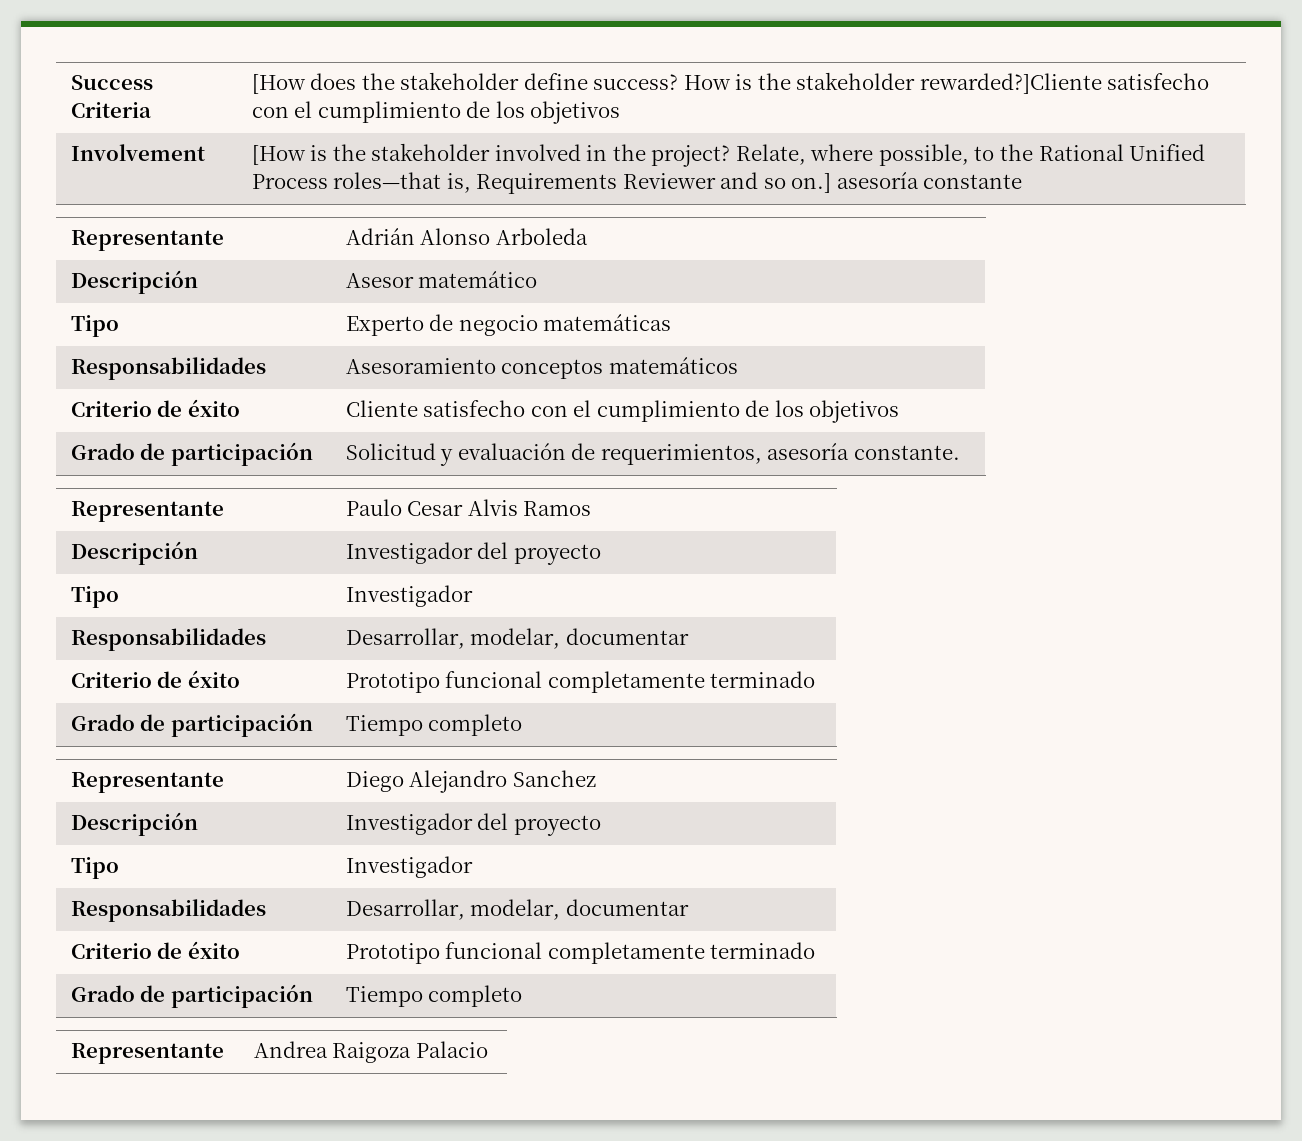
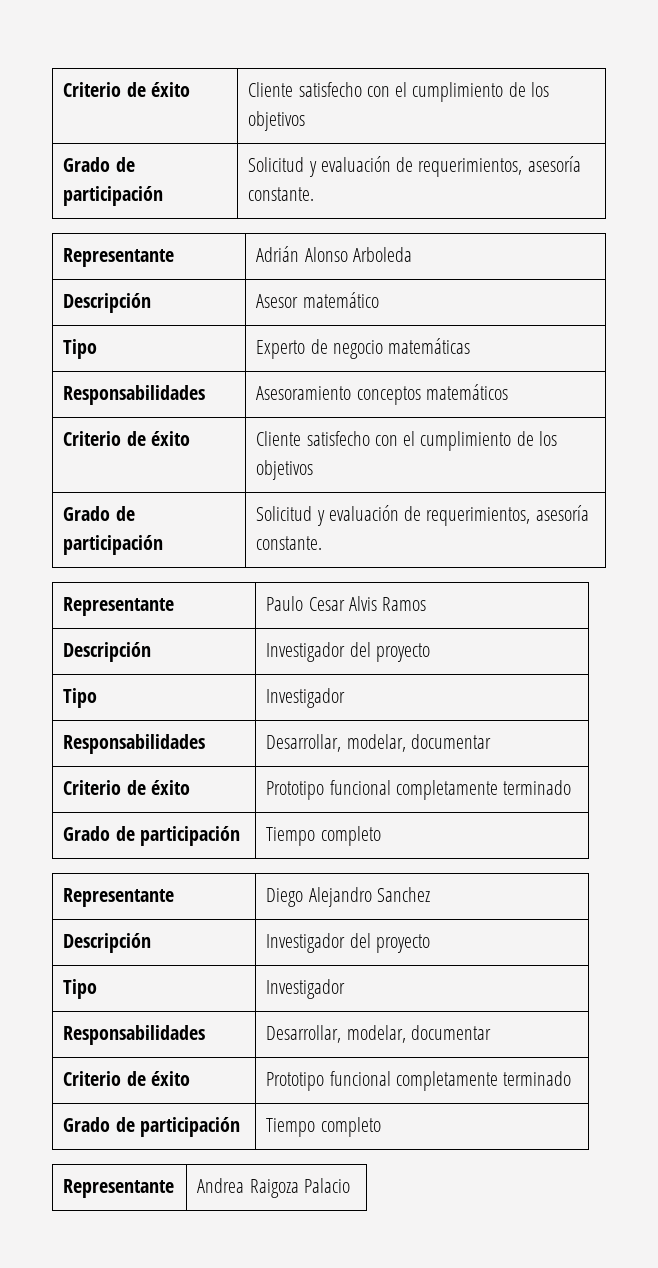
[70,75,153,90] [70,102,151,118] [251,72,1210,94] [251,101,621,124] [70,144,205,161] [251,143,1206,167] [251,172,1023,194] Success Criteria | [How does the stakeholder define success? How is the stakeholder rewarded?]Cliente satisfecho con el cumplimiento de los objetivos // Involvement | [How is the stakeholder involved in the project? Relate, where possible, to the Rational Unified Process roles—that is, Requirements Reviewer and so on.] asesoría constante -> [63,82,190,97] [248,82,550,102] [248,111,306,131] [63,157,135,172] [63,186,164,206] [248,156,581,177] [248,187,315,201] Criterio de éxito | Cliente satisfecho con el cumplimiento de los objetivos // Grado de participación | Solicitud y evaluación de requerimientos, asesoría constante.

